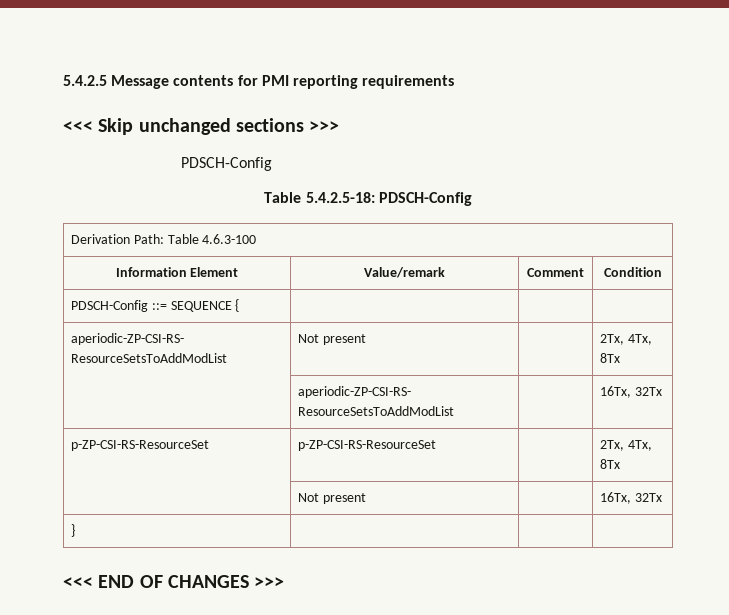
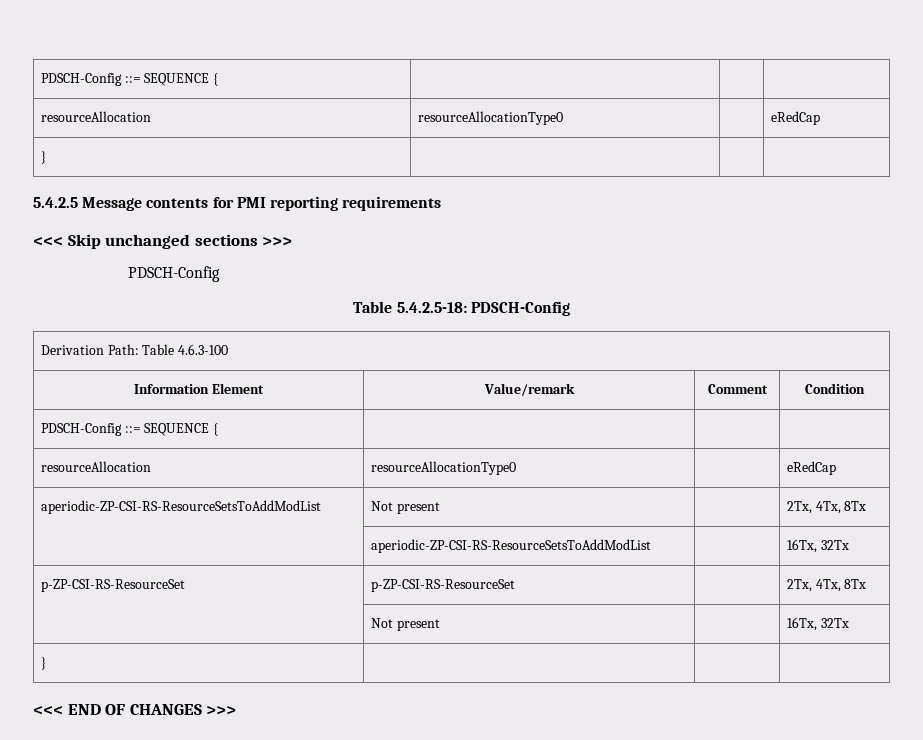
(63, 80) none -> [40,73,219,86] [40,111,151,122] [417,111,563,125] [770,111,820,125] [40,151,46,164] PDSCH-Config ::= SEQUENCE { | | | // resourceAllocation | resourceAllocationType0 | | eRedCap // } | | | //
(240, 305) none -> [40,461,151,472] [370,461,516,475] [786,461,836,475] // resourceAllocation | resourceAllocationType0 | | eRedCap

